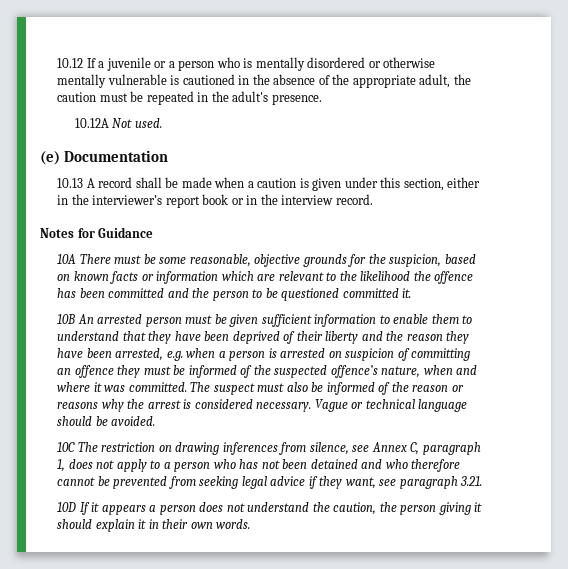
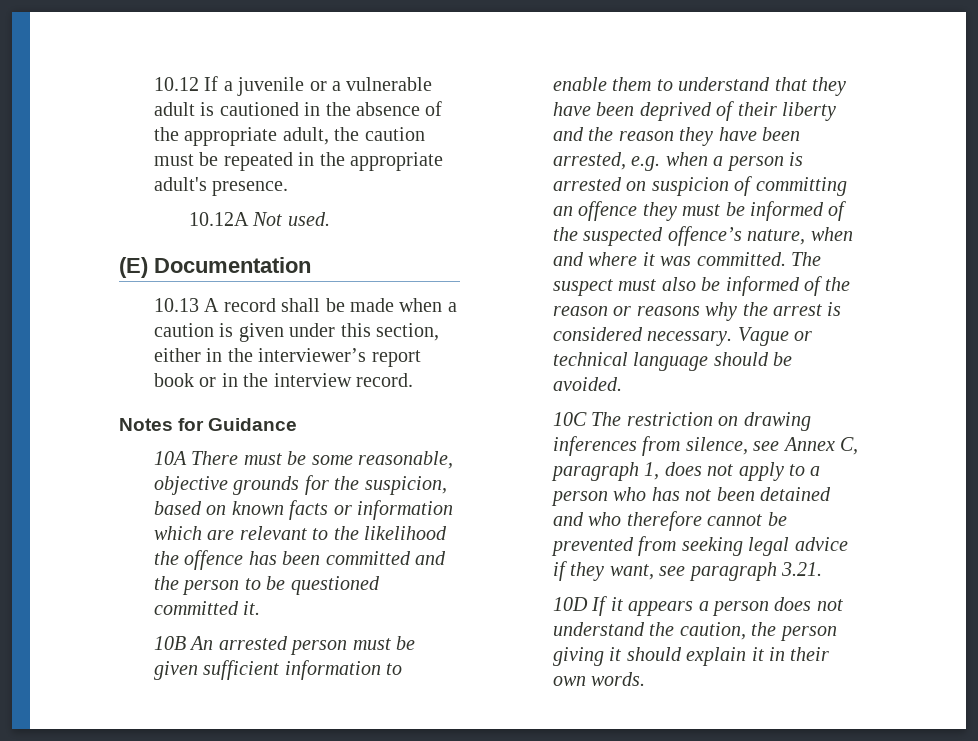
[178,57,436,71] [57,74,167,88] person who is mentally disordered or otherwise mentally vulnerable -> [346,77,433,91] [153,102,195,116] vulnerable adult
(229, 96) none -> [349,152,443,171] appropriate
[40,151,60,165] (e) -> [119,257,148,278] (E)

